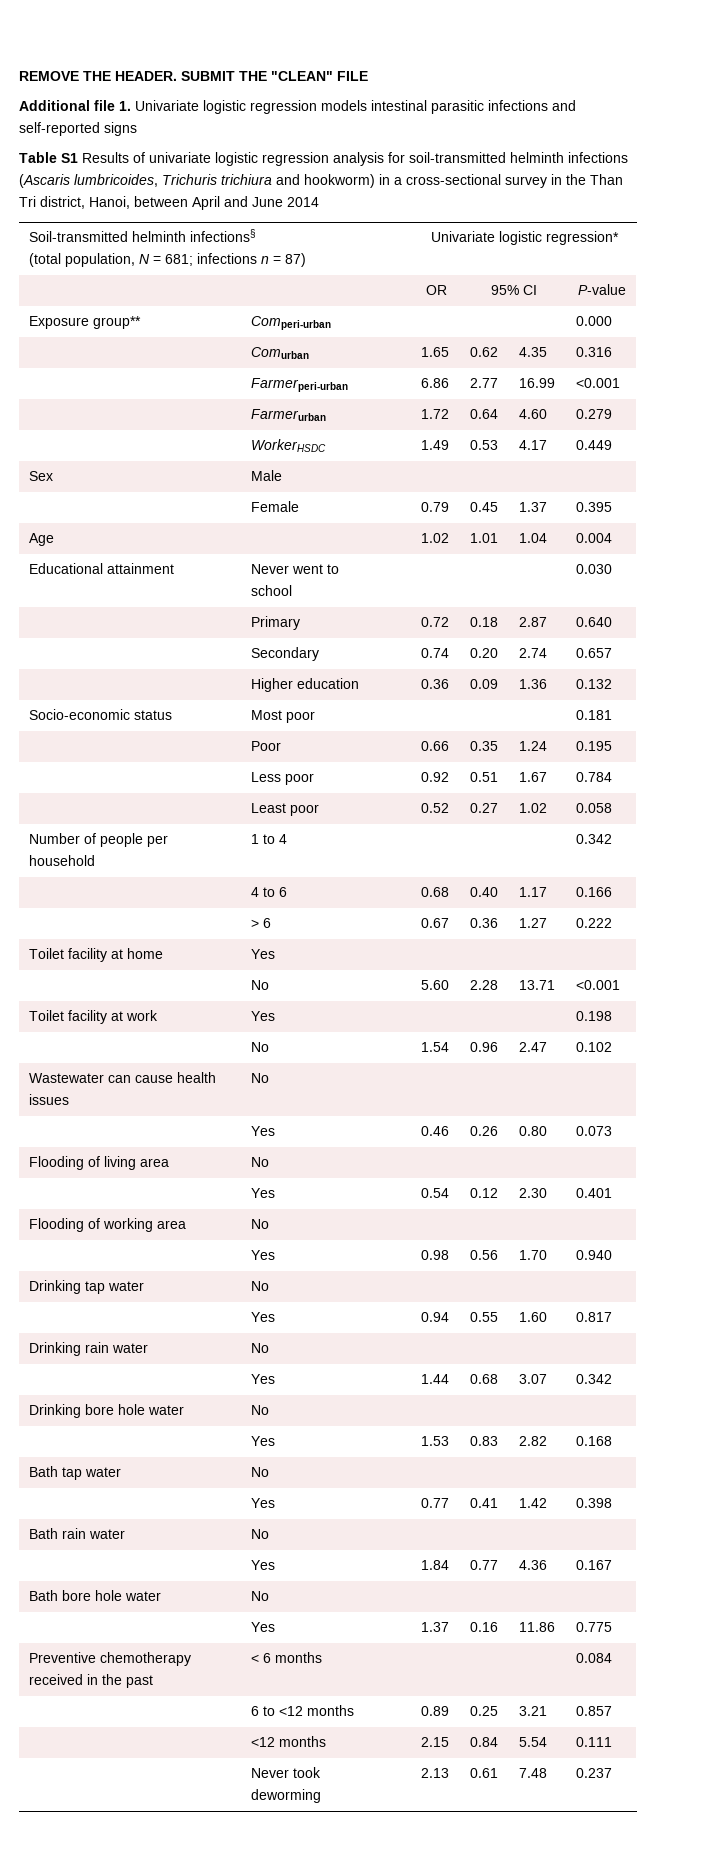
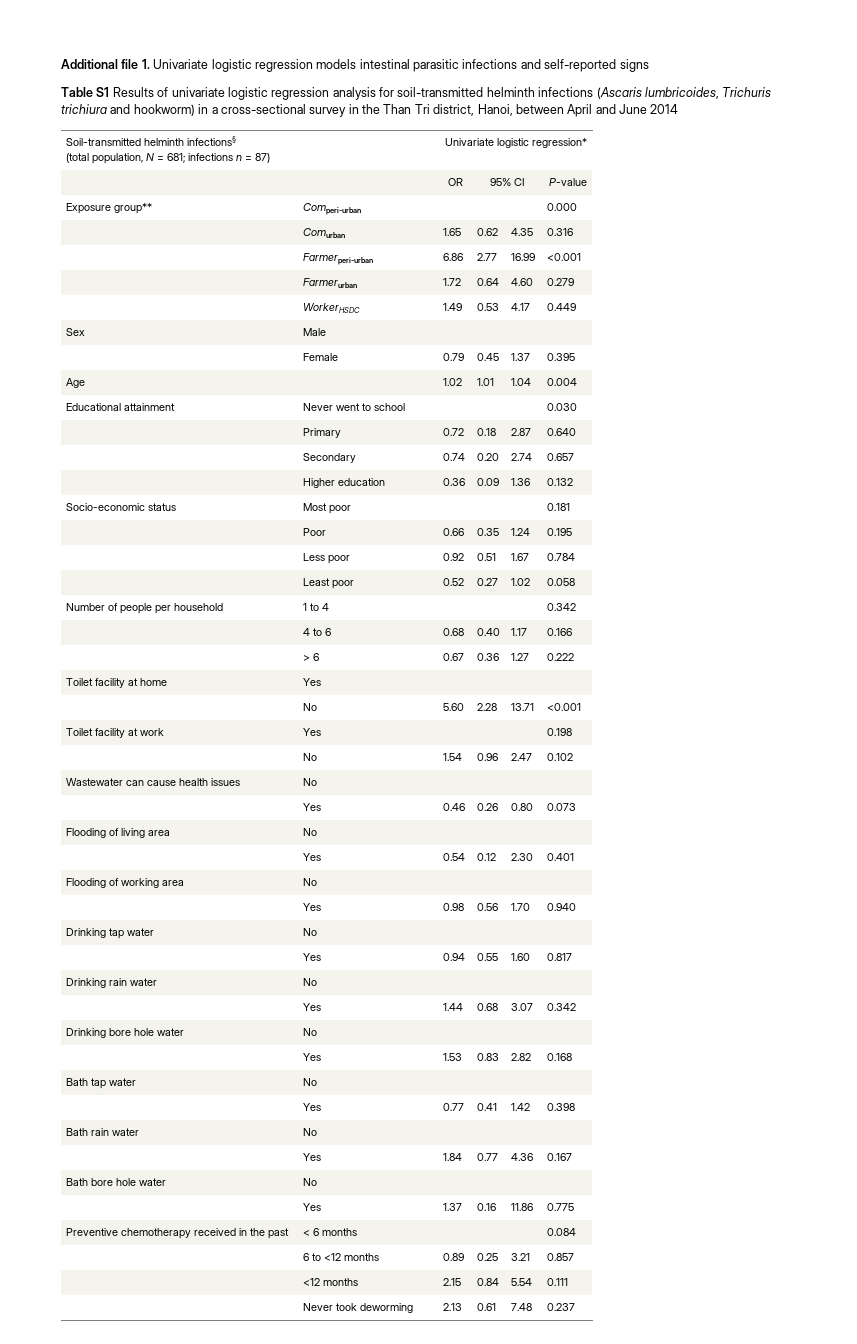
[19,71,368,81] REMOVE THE HEADER. SUBMIT THE "CLEAN" FILE // -> (61, 64) none

